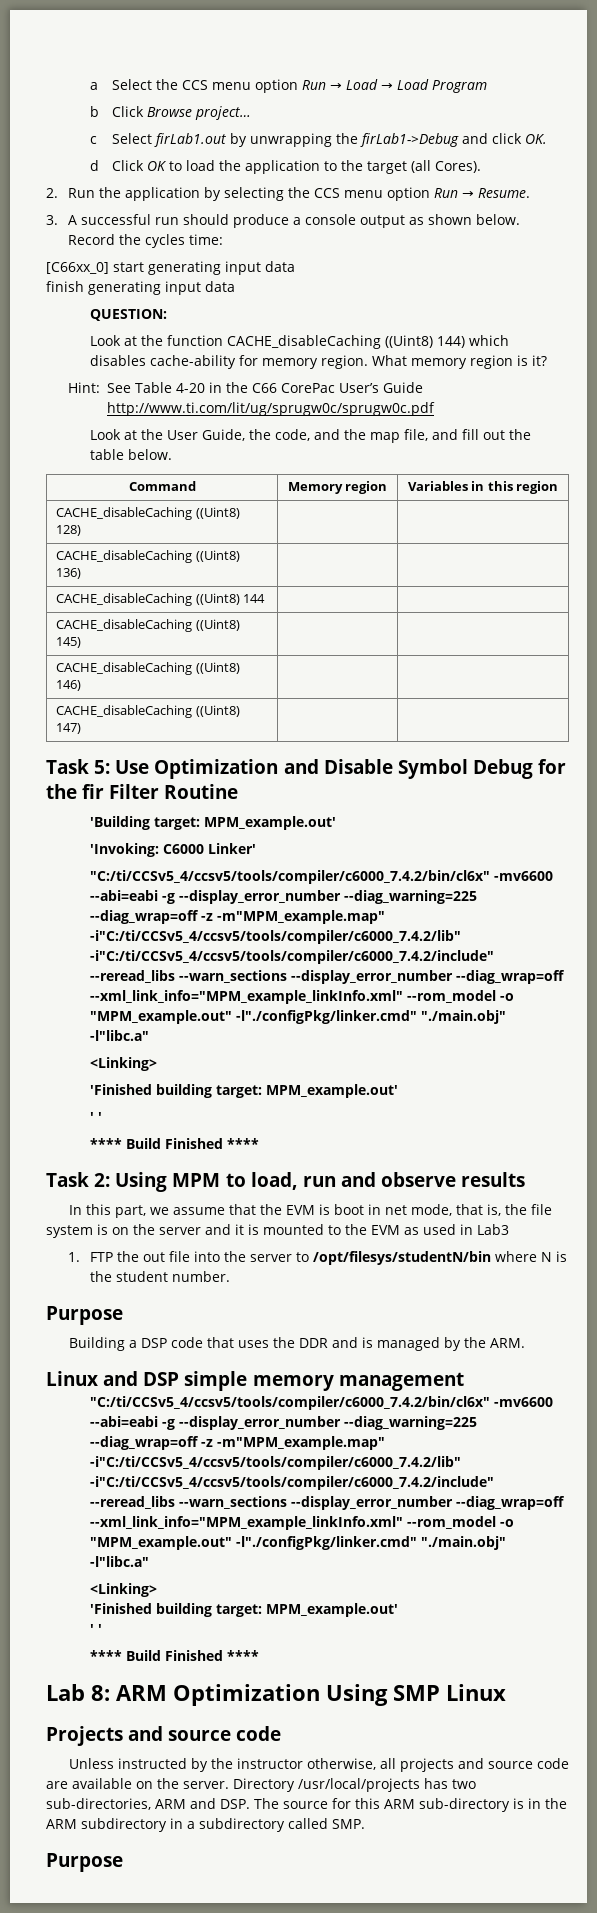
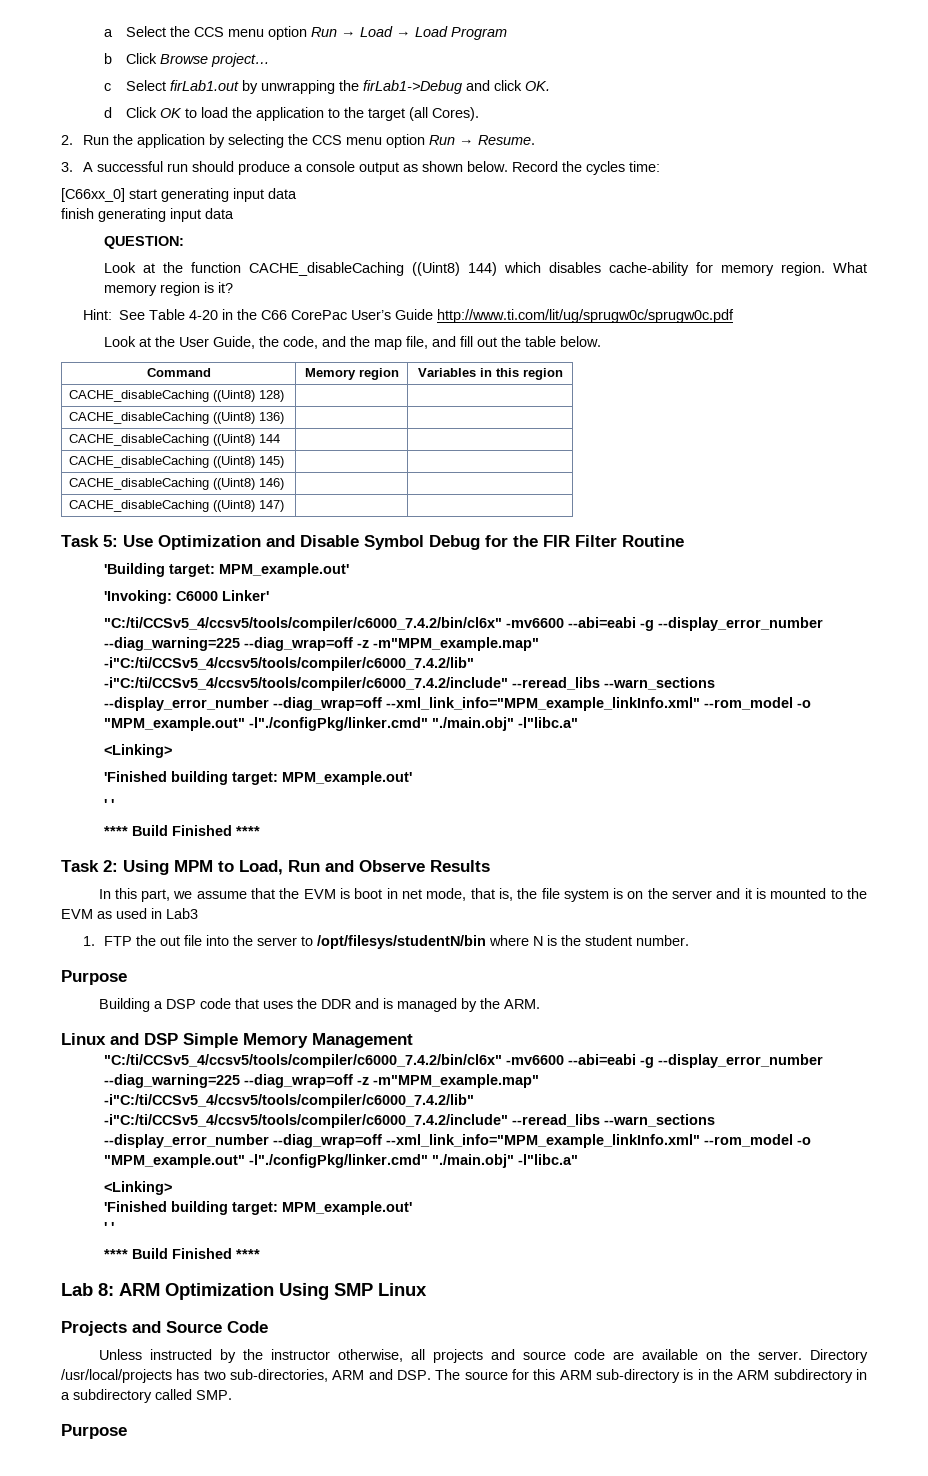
[82,784,105,799] fir -> [543,535,570,547] FIR
[250,1172,526,1190] load, run and observe results -> [239,860,490,875] Load, Run and Observe Results
[184,1371,464,1391] simple memory management -> [183,1033,413,1048] Simple Memory Management
[168,1726,282,1741] source code -> [166,1321,268,1333] Source Code

